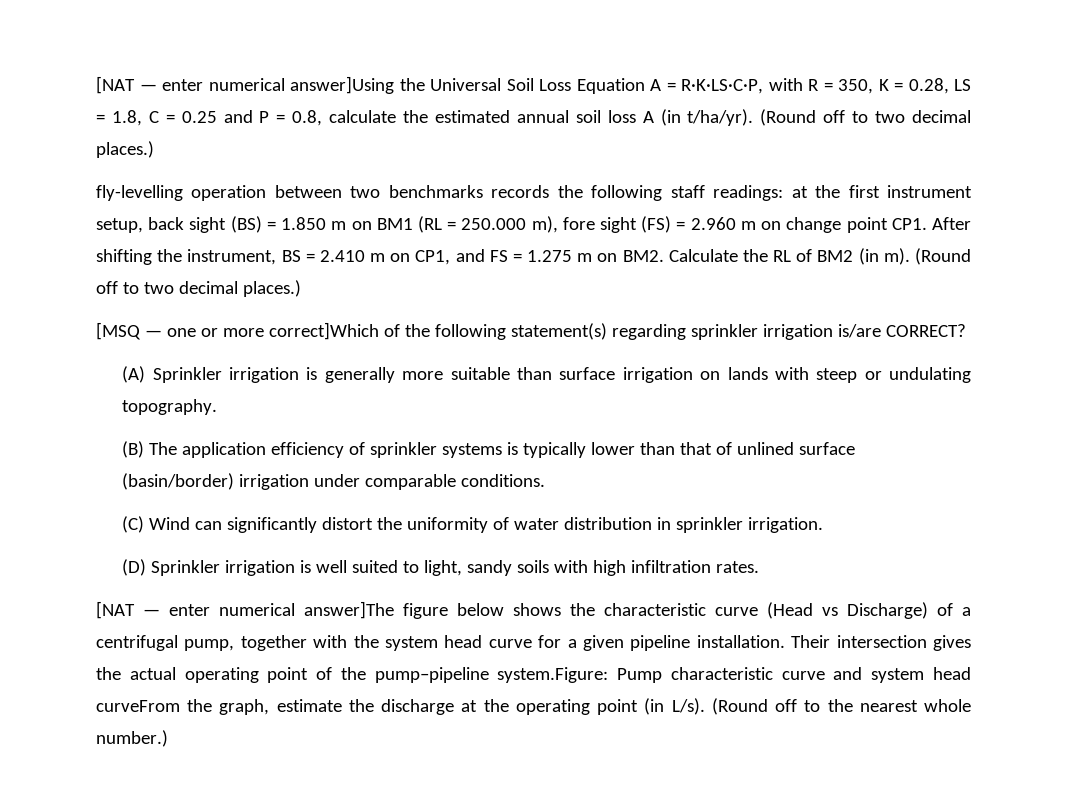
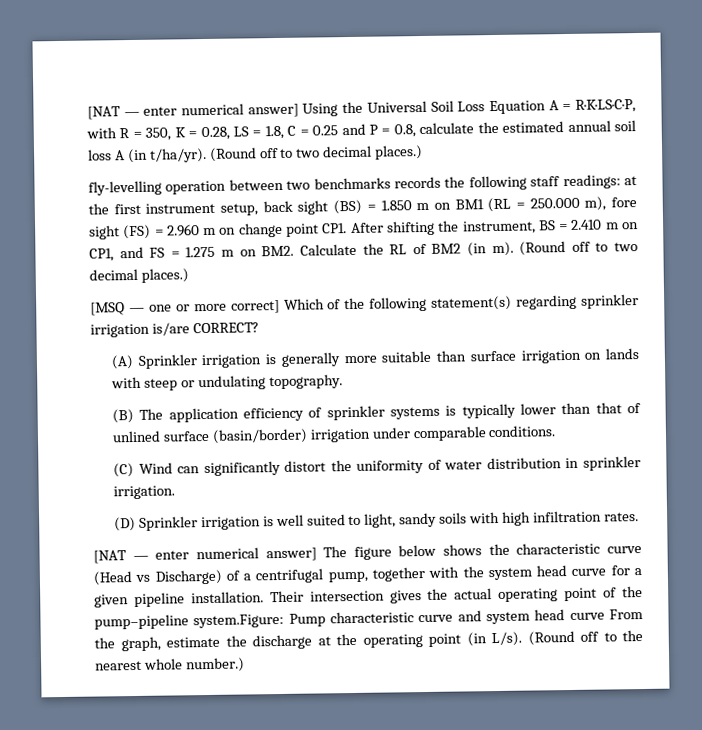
[96,76,394,94] [NAT — enter numerical answer]Using -> [87,103,339,120] [NAT — enter numerical answer] Using
[268,322,379,340] correct]Which -> [230,298,325,314] correct] Which
[304,601,394,619] answer]The -> [265,546,348,562] answer] The
[96,700,180,712] curveFrom -> [569,609,643,621] curve From

